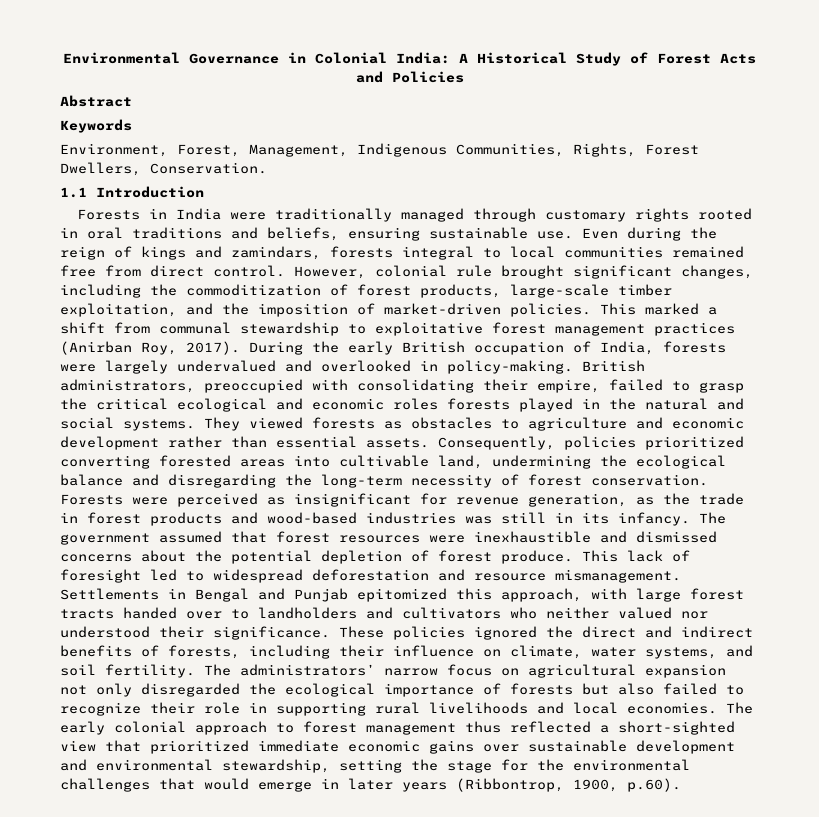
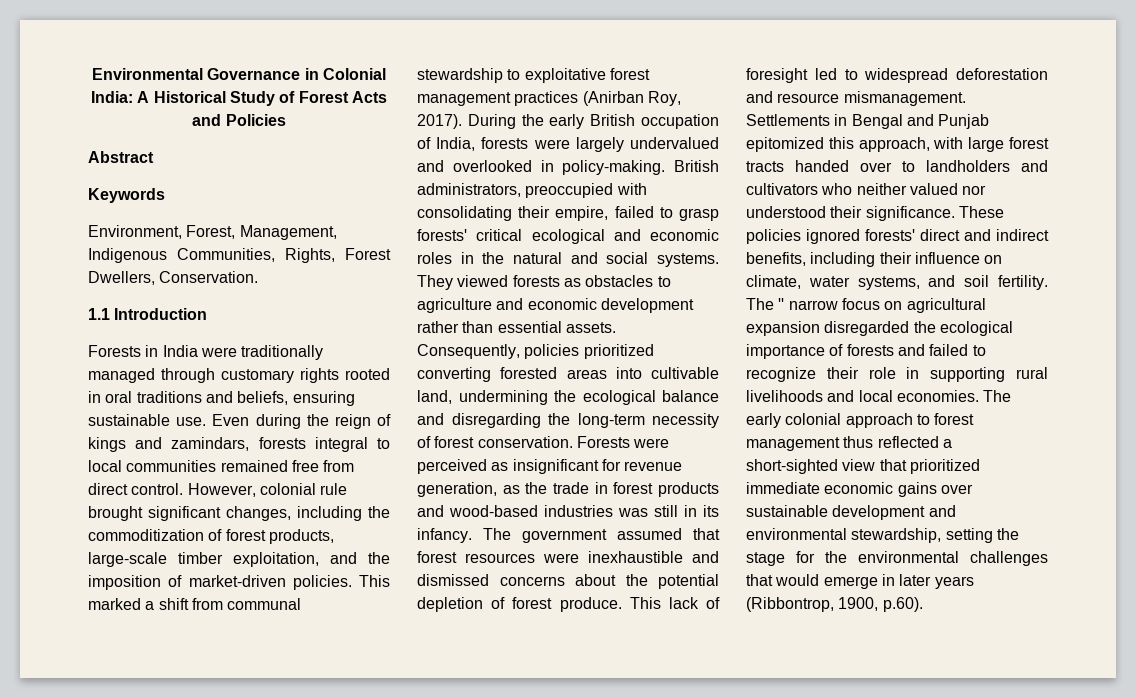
[60,398,87,410] the -> [417,229,467,241] forests'
[447,398,573,412] forests played -> (452, 258) none
[546,626,573,638] the -> [865,229,915,241] forests'
[60,645,240,659] benefits of forests, -> [746,252,806,266] benefits,
[240,664,375,676] administrators’ -> [778,298,785,310] ''
[60,683,132,697] not only -> (820, 328) none
[582,683,654,695] but also -> [897,344,925,356] and

